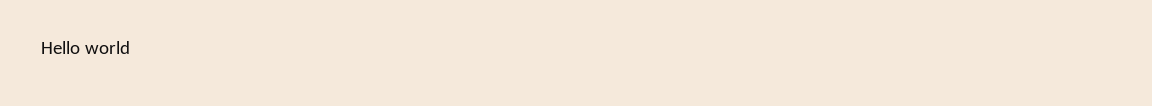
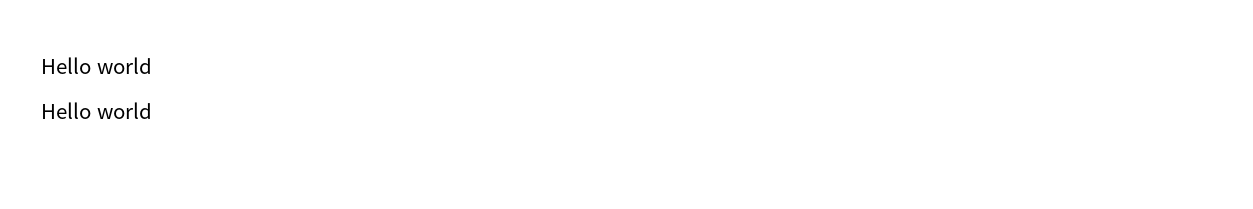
[41,41,130,54] Hello world -> [41,57,152,74] [41,102,152,119] Hello world // Hello world

